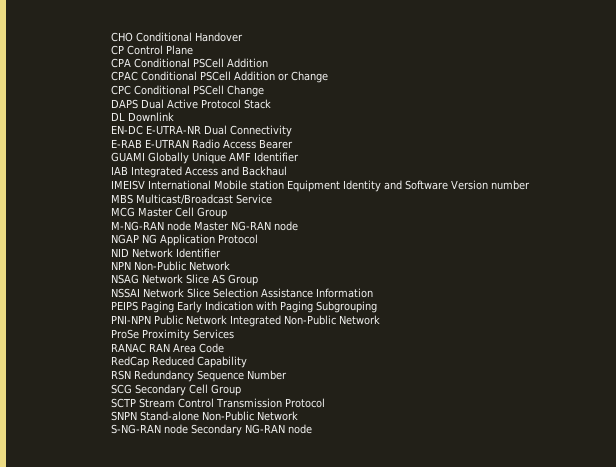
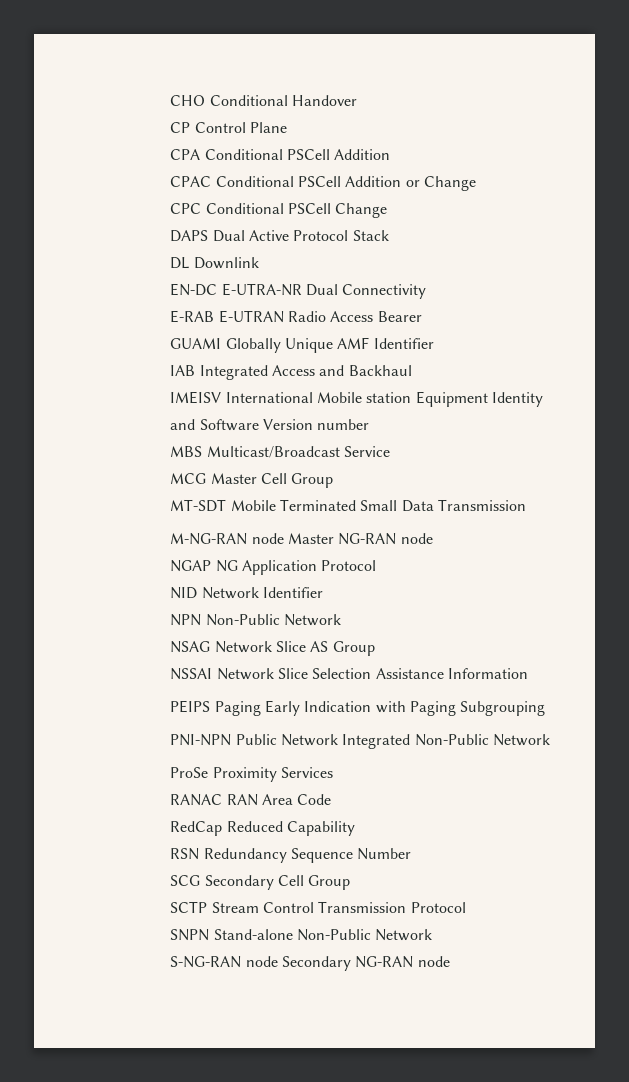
(227, 213) none -> [170,499,526,512] // MT-SDT Mobile Terminated Small Data Transmission

